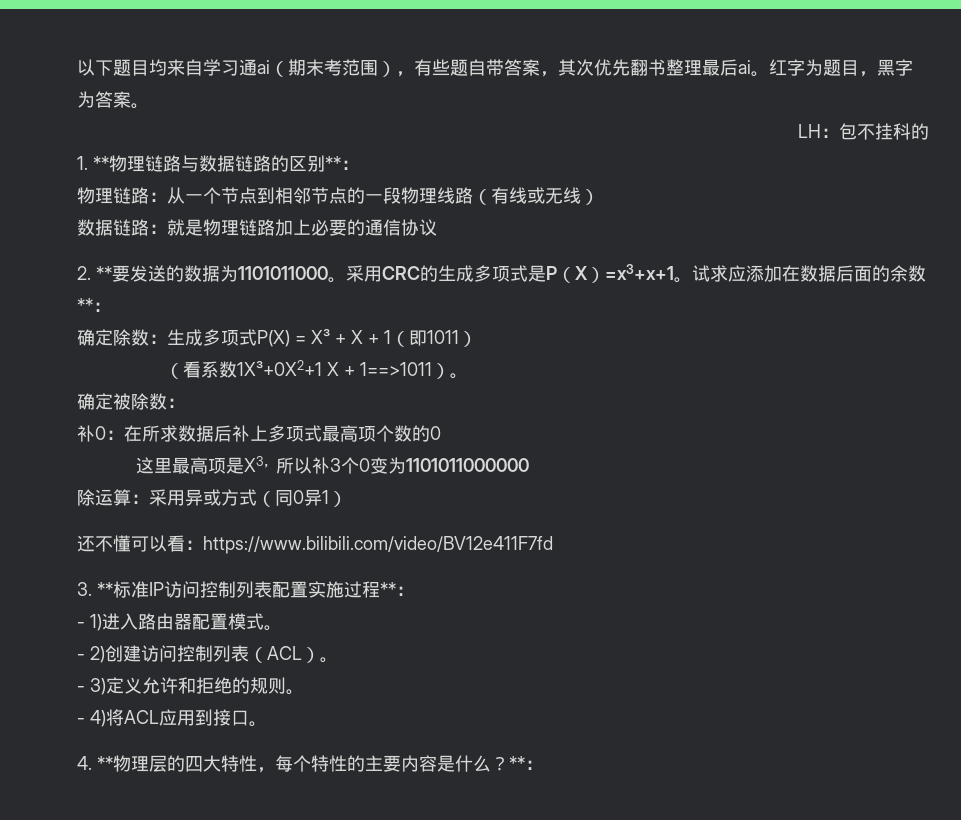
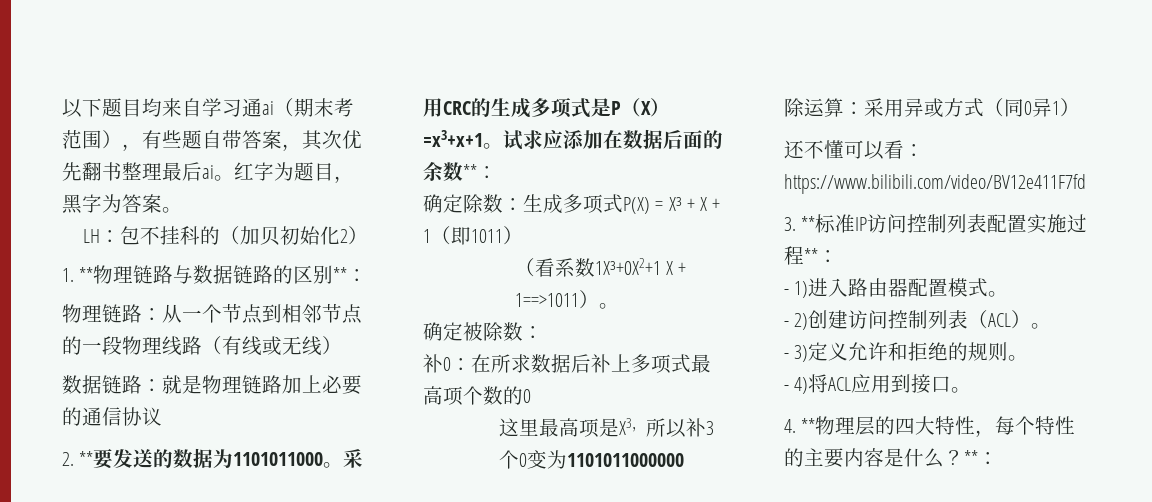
(929, 131) none -> [220,226,368,246] （加贝初始化2）

